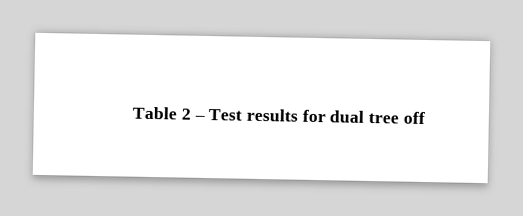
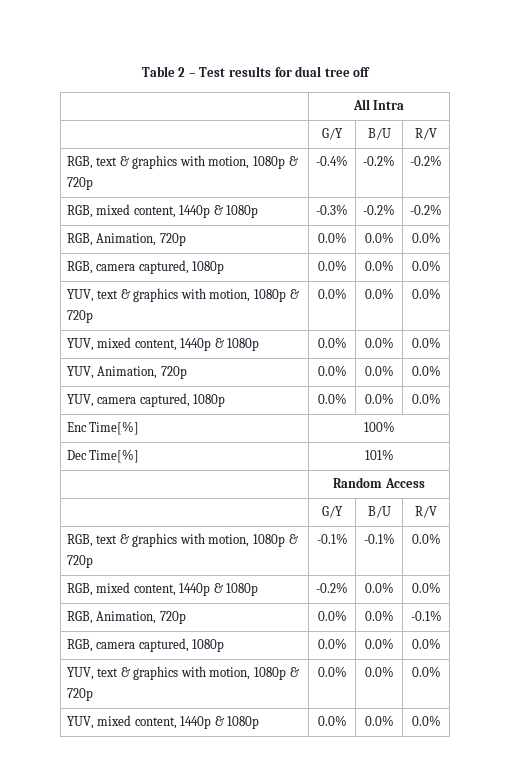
(425, 117) none -> [352,99,405,110] [322,128,343,140] [367,128,391,140] [415,128,437,140] [66,155,298,169] [66,177,93,190] [316,155,348,166] [363,155,395,166] [410,155,442,166] [66,204,259,218] [316,204,348,215] [363,204,395,215] [410,204,442,215] [66,233,186,246] [317,232,347,243] [364,232,394,243] [411,232,441,243] [66,260,225,274] [317,260,347,271] [364,260,394,271] [411,260,441,271] [66,288,299,302] [66,310,93,323] [317,288,347,299] [364,288,394,299] [411,288,441,299] [66,337,260,351] [317,337,347,348] [364,337,394,348] [411,337,441,348] [66,366,187,379] [317,365,347,376] [364,365,394,376] [411,365,441,376] [66,393,226,407] [317,393,347,404] [364,393,394,404] [411,393,441,404] [66,421,140,435] [363,421,395,432] [66,449,140,463] [364,449,394,460] [333,477,425,488] [322,506,343,518] [367,506,391,518] [415,506,437,518] [66,533,298,547] [66,555,93,568] [316,533,348,544] [363,533,395,544] [411,533,441,544] [66,582,259,596] [316,582,348,593] [364,582,394,593] [411,582,441,593] [66,611,186,624] [317,610,347,621] [364,610,394,621] [410,610,442,621] [66,638,225,652] [317,638,347,649] [364,638,394,649] [411,638,441,649] [66,666,299,680] [66,688,93,701] [317,666,347,677] [364,666,394,677] [411,666,441,677] [66,715,260,729] [317,715,347,726] [364,715,394,726] [411,715,441,726] // | All Intra // | G/Y | B/U | R/V // RGB, text & graphics with motion, 1080p & 720p | -0.4% | -0.2% | -0.2% // RGB, mixed content, 1440p & 1080p | -0.3% | -0.2% | -0.2% // RGB, Animation, 720p | 0.0% | 0.0% | 0.0% // RGB, camera captured, 1080p | 0.0% | 0.0% | 0.0% // YUV, text & graphics with motion, 1080p & 720p | 0.0% | 0.0% | 0.0% // YUV, mixed content, 1440p & 1080p | 0.0% | 0.0% | 0.0% // YUV, Animation, 720p | 0.0% | 0.0% | 0.0% // YUV, camera captured, 1080p | 0.0% | 0.0% | 0.0% // Enc Time[%] | 100% // Dec Time[%] | 101% // | Random Access // | G/Y | B/U | R/V // RGB, text & graphics with motion, 1080p & 720p | -0.1% | -0.1% | 0.0% // RGB, mixed content, 1440p & 1080p | -0.2% | 0.0% | 0.0% // RGB, Animation, 720p | 0.0% | 0.0% | -0.1% // RGB, camera captured, 1080p | 0.0% | 0.0% | 0.0% // YUV, text & graphics with motion, 1080p & 720p | 0.0% | 0.0% | 0.0% // YUV, mixed content, 1440p & 1080p | 0.0% | 0.0% | 0.0%

